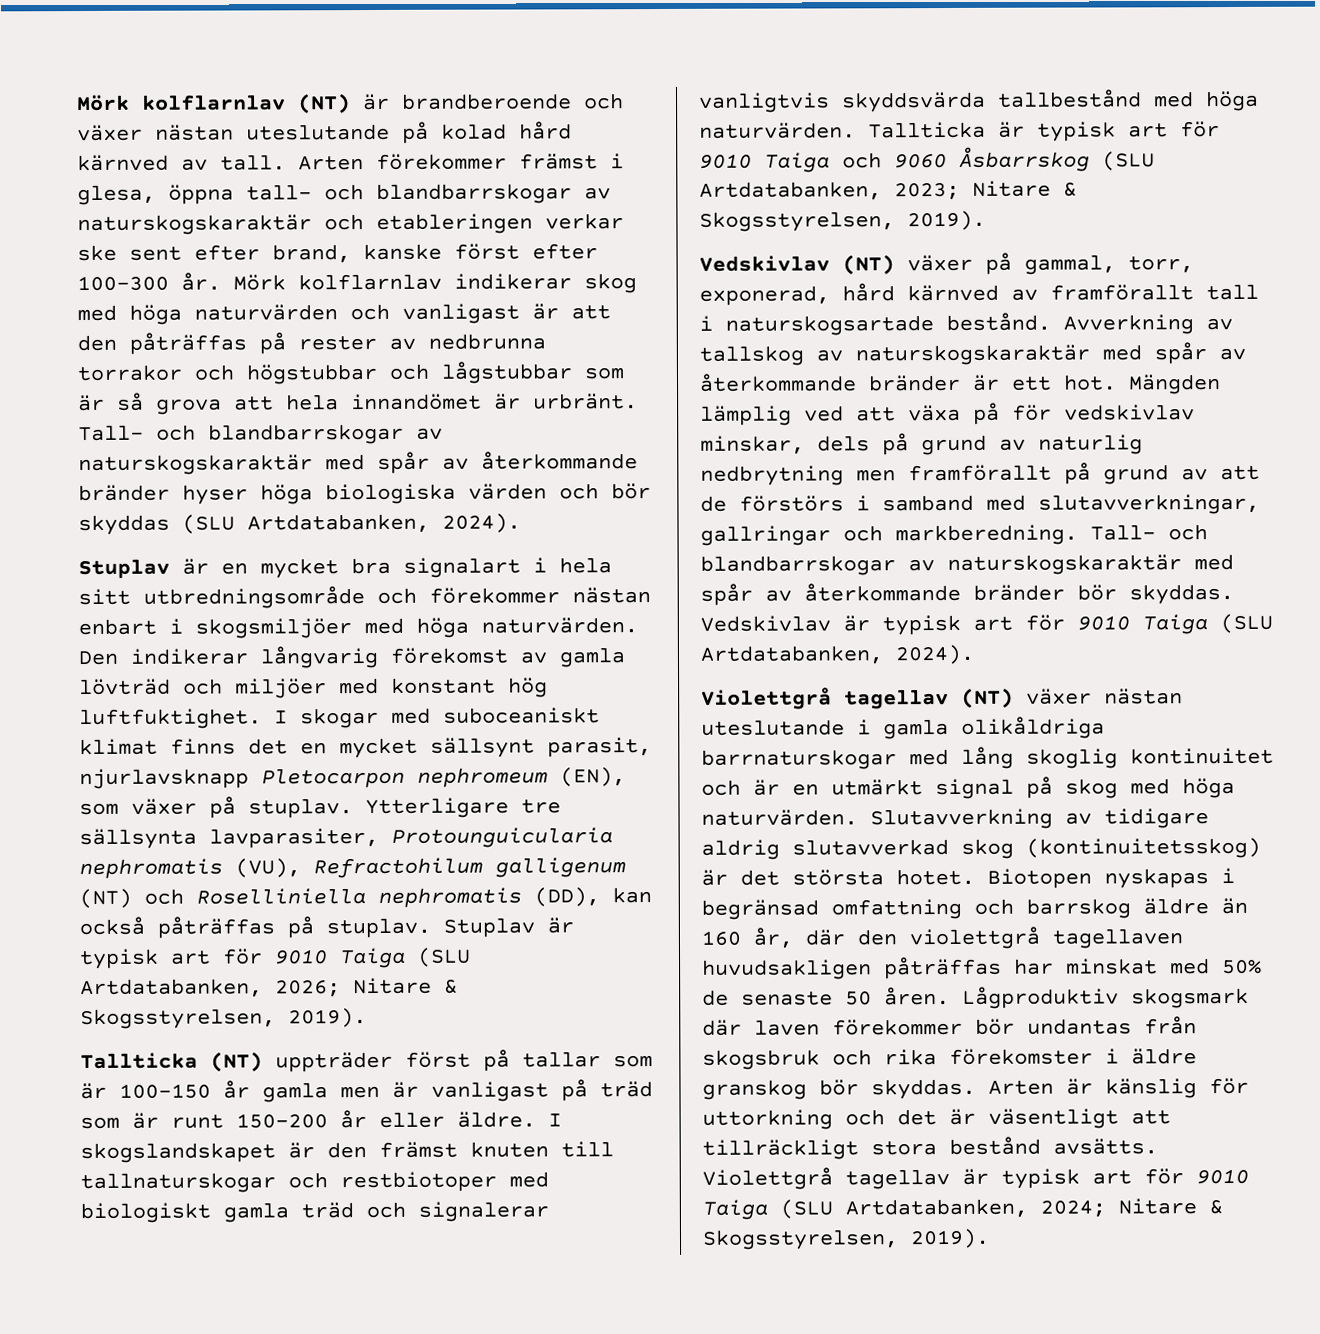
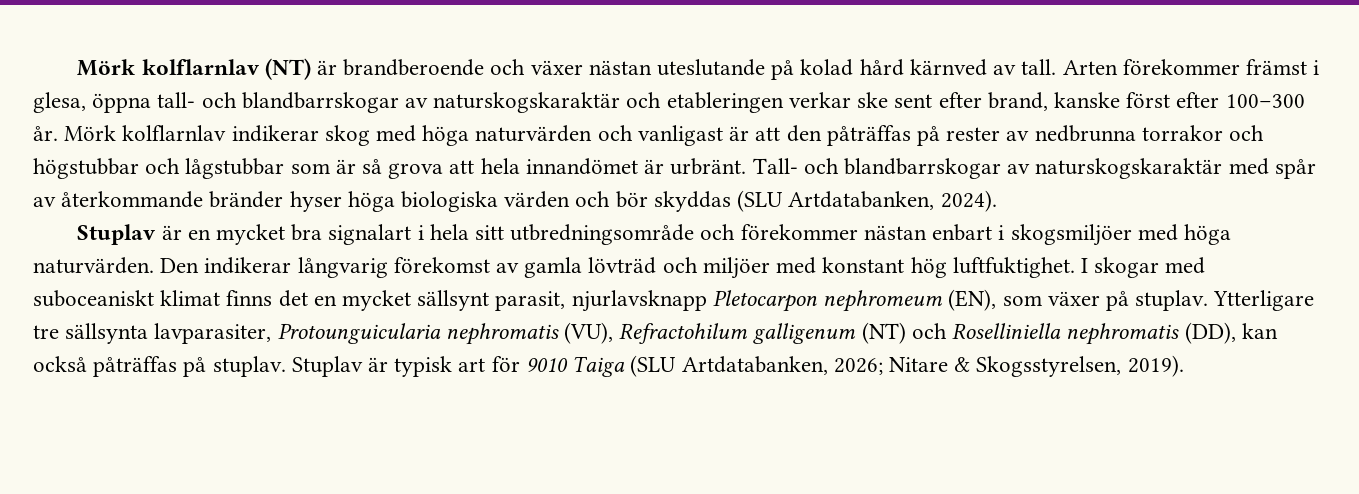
[80,1049,653,1073] [80,1079,653,1103] [80,1110,562,1130] [80,1141,614,1164] [80,1171,549,1194] [80,1201,549,1224] [698,89,1259,113] [699,121,1220,142] [699,146,1155,173] [699,180,1077,201] [699,210,986,232] [699,252,1194,275] [699,283,1259,306] [699,312,1233,336] [699,342,1246,366] [699,373,1221,395] [700,402,1195,426] [700,433,1143,456] [700,462,1260,486] [700,493,1260,515] [700,524,1208,546] [700,553,1234,576] [700,582,1234,606] [700,613,1273,636] [700,644,974,665] [701,687,1183,710] [701,716,1105,740] [701,746,1274,770] [701,776,1235,800] [701,808,1209,830] [701,837,1261,860] [701,867,1235,889] [701,897,1248,920] [701,926,1183,950] [702,956,1262,980] [702,986,1249,1009] [702,1016,1197,1036] [702,1048,1197,1070] [702,1077,1249,1100] [702,1108,1171,1130] [702,1136,1158,1160] [702,1167,1249,1190] [702,1198,1223,1220] [702,1228,990,1250] // Tallticka (NT) uppträder först på tallar som är 100–150 år gamla men är vanligast på träd som är runt 150–200 år eller äldre. I skogslandskapet är den främst knuten till tallnaturskogar och restbiotoper med biologiskt gamla träd och signalerar vanligtvis skyddsvärda tallbestånd med höga naturvärden. Tallticka är typisk art för 9010 Taiga och 9060 Åsbarrskog (SLU Artdatabanken, 2023; Nitare & Skogsstyrelsen, 2019). // Vedskivlav (NT) växer på gammal, torr, exponerad, hård kärnved av framförallt tall i naturskogsartade bestånd. Avverkning av tallskog av naturskogskaraktär med spår av återkommande bränder är ett hot. Mängden lämplig ved att växa på för vedskivlav minskar, dels på grund av naturlig nedbrytning men framförallt på grund av att de förstörs i samband med slutavverkningar, gallringar och markberedning. Tall- och blandbarrskogar av naturskogskaraktär med spår av återkommande bränder bör skyddas. Vedskivlav är typisk art för 9010 Taiga (SLU Artdatabanken, 2024). // Violettgrå tagellav (NT) växer nästan uteslutande i gamla olikåldriga barrnaturskogar med lång skoglig kontinuitet och är en utmärkt signal på skog med höga naturvärden. Slutavverkning av tidigare aldrig slutavverkad skog (kontinuitetsskog) är det största hotet. Biotopen nyskapas i begränsad omfattning och barrskog äldre än 160 år, där den violettgrå tagellaven huvudsakligen påträffas har minskat med 50% de senaste 50 åren. Lågproduktiv skogsmark där laven förekommer bör undantas från skogsbruk och rika förekomster i äldre granskog bör skyddas. Arten är känslig för uttorkning och det är väsentligt att tillräckligt stora bestånd avsätts. Violettgrå tagellav är typisk art för 9010 Taiga (SLU Artdatabanken, 2024; Nitare & Skogsstyrelsen, 2019). -> (1184, 366) none

